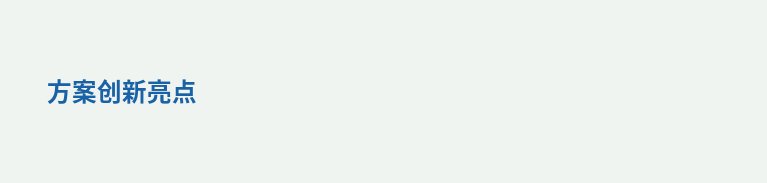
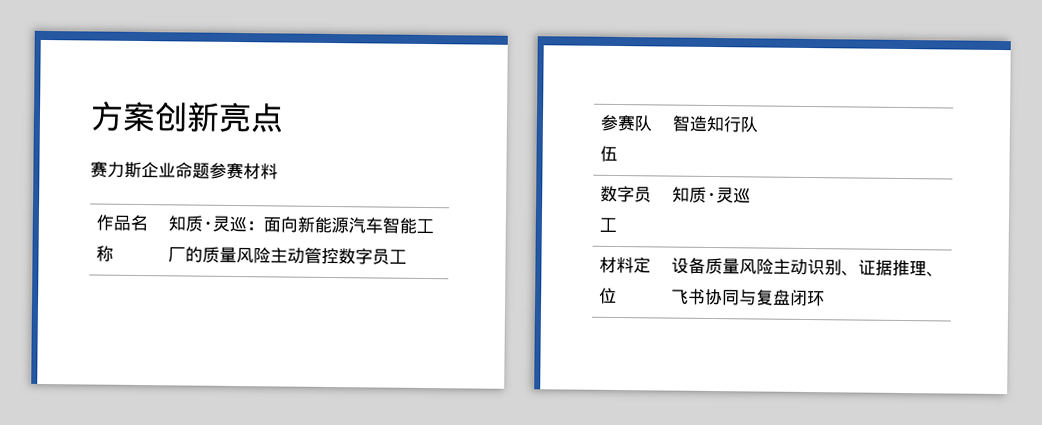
(197, 91) none -> [90,161,278,180] [96,214,149,232] [96,245,115,262] [168,215,435,234] [168,246,408,265] [600,114,654,132] [600,145,619,163] [672,114,760,133] [600,185,653,203] [599,217,618,233] [672,186,752,204] [599,256,652,274] [599,287,618,305] [671,257,945,277] [671,288,826,307] // 赛力斯企业命题参赛材料 // 作品名称 | 知质·灵巡：面向新能源汽车智能工厂的质量风险主动管控数字员工 // 参赛队伍 | 智造知行队 // 数字员工 | 知质·灵巡 // 材料定位 | 设备质量风险主动识别、证据推理、飞书协同与复盘闭环

